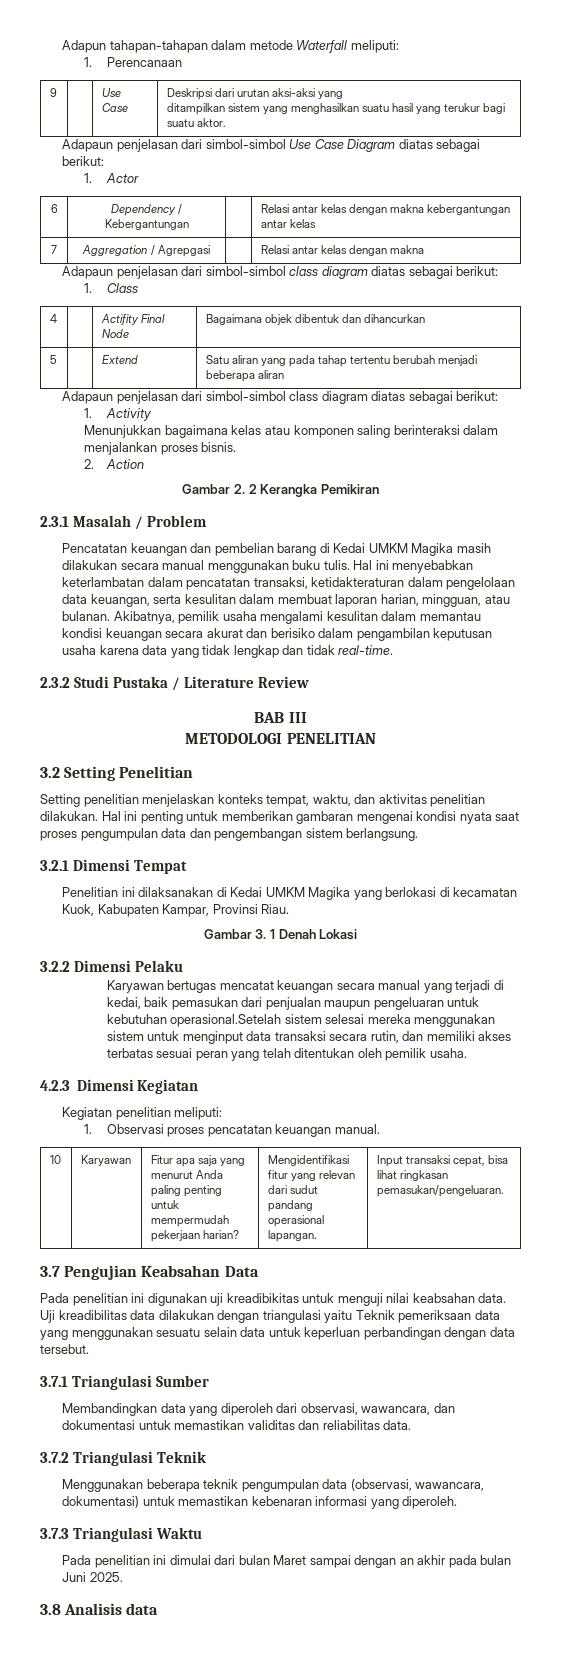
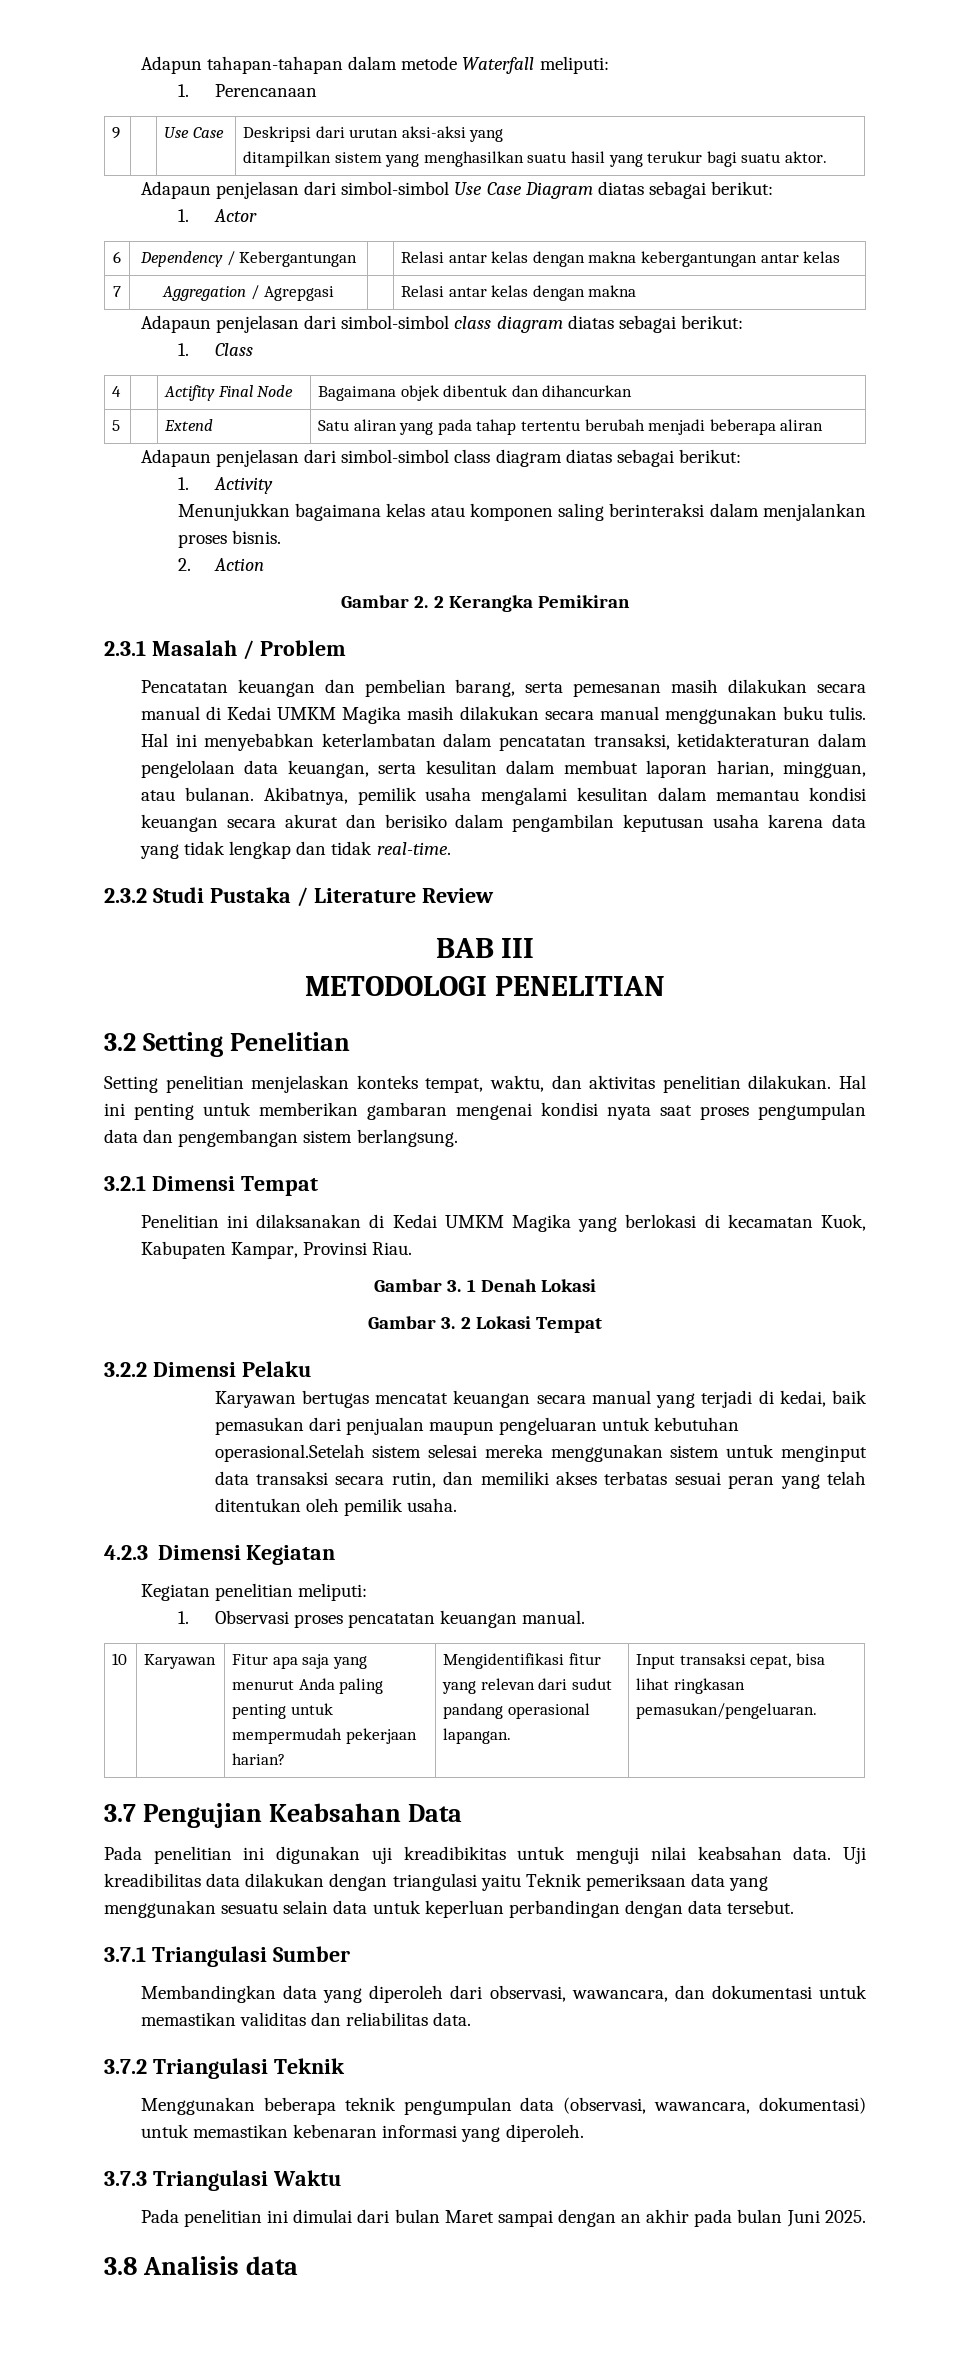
[277,543,317,556] barang -> [455,679,867,697] [140,706,200,720] barang, serta pemesanan masih dilakukan secara manual
(358, 934) none -> [368,1316,602,1333] // Gambar 3. 2 Lokasi Tempat

